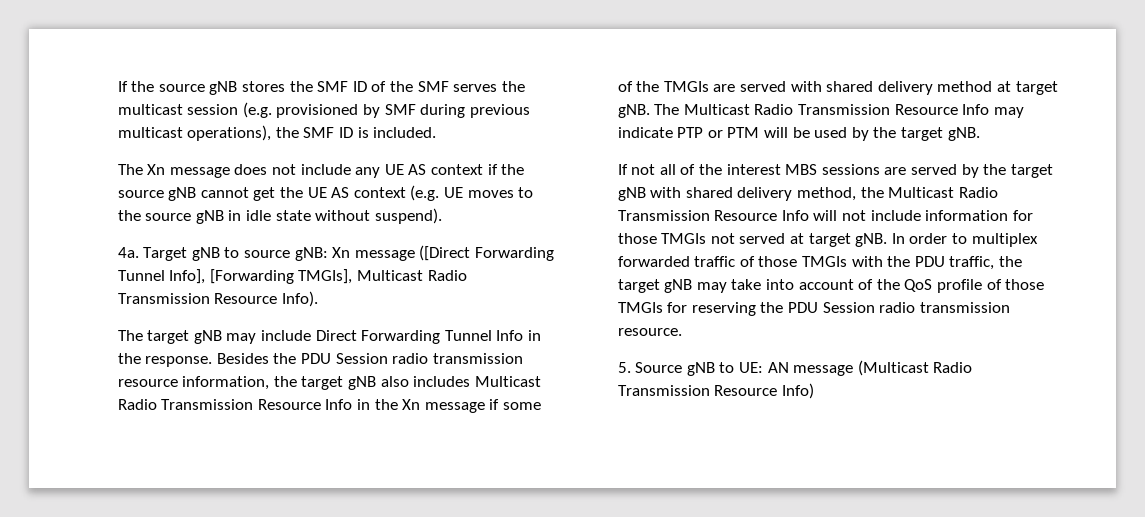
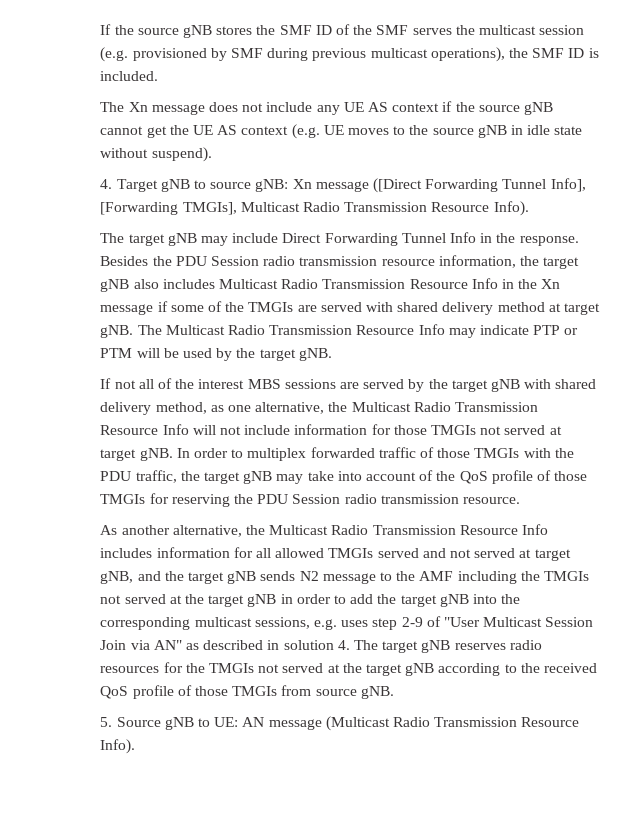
[117,247,139,258] 4a. -> [100,179,113,189] 4.
(857, 194) none -> [210,402,325,414] as one alternative,
(682, 332) none -> [100,524,548,537] [100,547,571,561] [100,571,589,584] [100,594,521,607] [100,616,594,630] [100,640,542,653] [100,662,597,676] [100,685,394,699] // As another alternative, the Multicast Radio Transmission Resource Info includes information for all allowed TMGIs served and not served at target gNB, and the target gNB sends N2 message to the AMF including the TMGIs not served at the target gNB in order to add the target gNB into the corresponding multicast sessions, e.g. uses step 2-9 of "User Multicast Session Join via AN" as described in solution 4. The target gNB reserves radio resources for the TMGIs not served at the target gNB according to the received QoS profile of those TMGIs from source gNB.
[781,383,814,399] Info) -> [100,739,136,754] Info).

